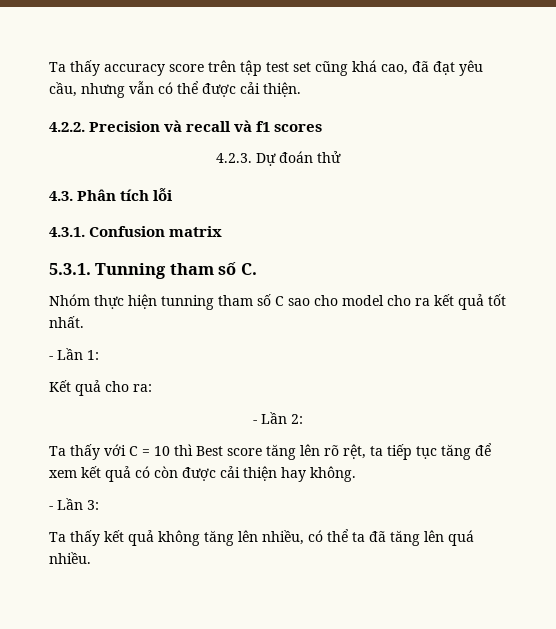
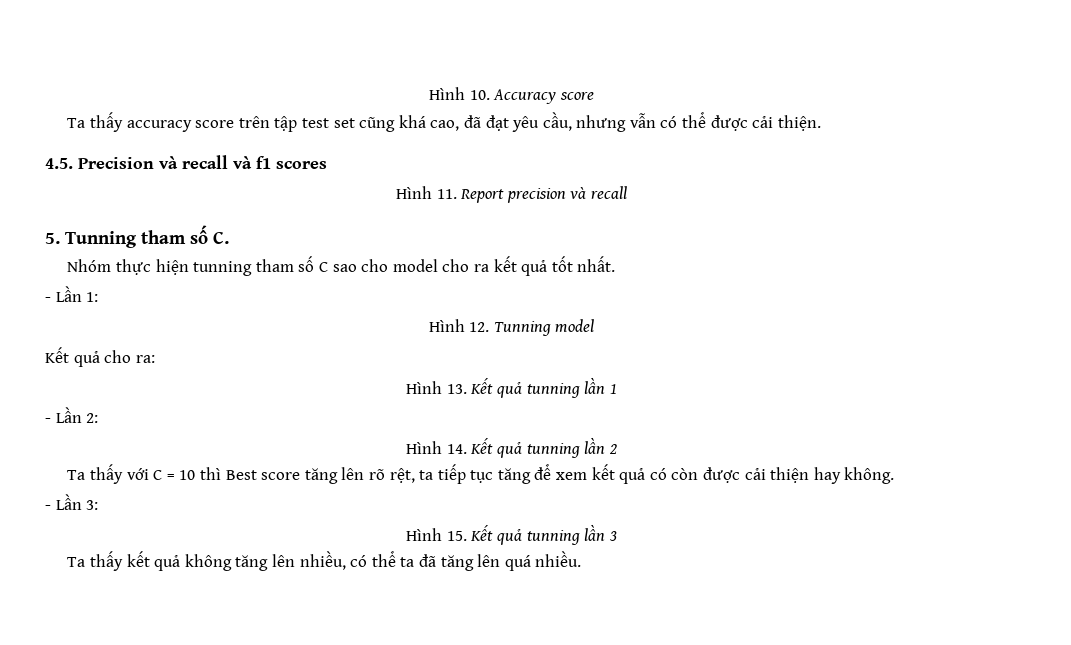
(49, 67) none -> [429,87,594,104] Hình 10. Accuracy score //
[49,122,85,132] 4.2.2. -> [45,158,73,169] 4.5.
[216,151,341,166] [49,188,174,201] [49,226,223,237] [49,263,91,275] 4.2.3. Dự đoán thử // 4.3. Phân tích lỗi // 4.3.1. Confusion matrix // 5.3.1. -> [396,186,627,203] [45,233,60,244] Hình 11. Report precision và recall // 5.
(99, 355) none -> [428,319,595,336] // Hình 12. Tunning model
[253,412,303,424] - Lần 2: -> [406,377,617,398] [45,407,99,423] [406,437,617,458] Hình 13. Kết quả tunning lần 1 // - Lần 2: // Hình 14. Kết quả tunning lần 2
(99, 505) none -> [406,524,617,545] // Hình 15. Kết quả tunning lần 3

